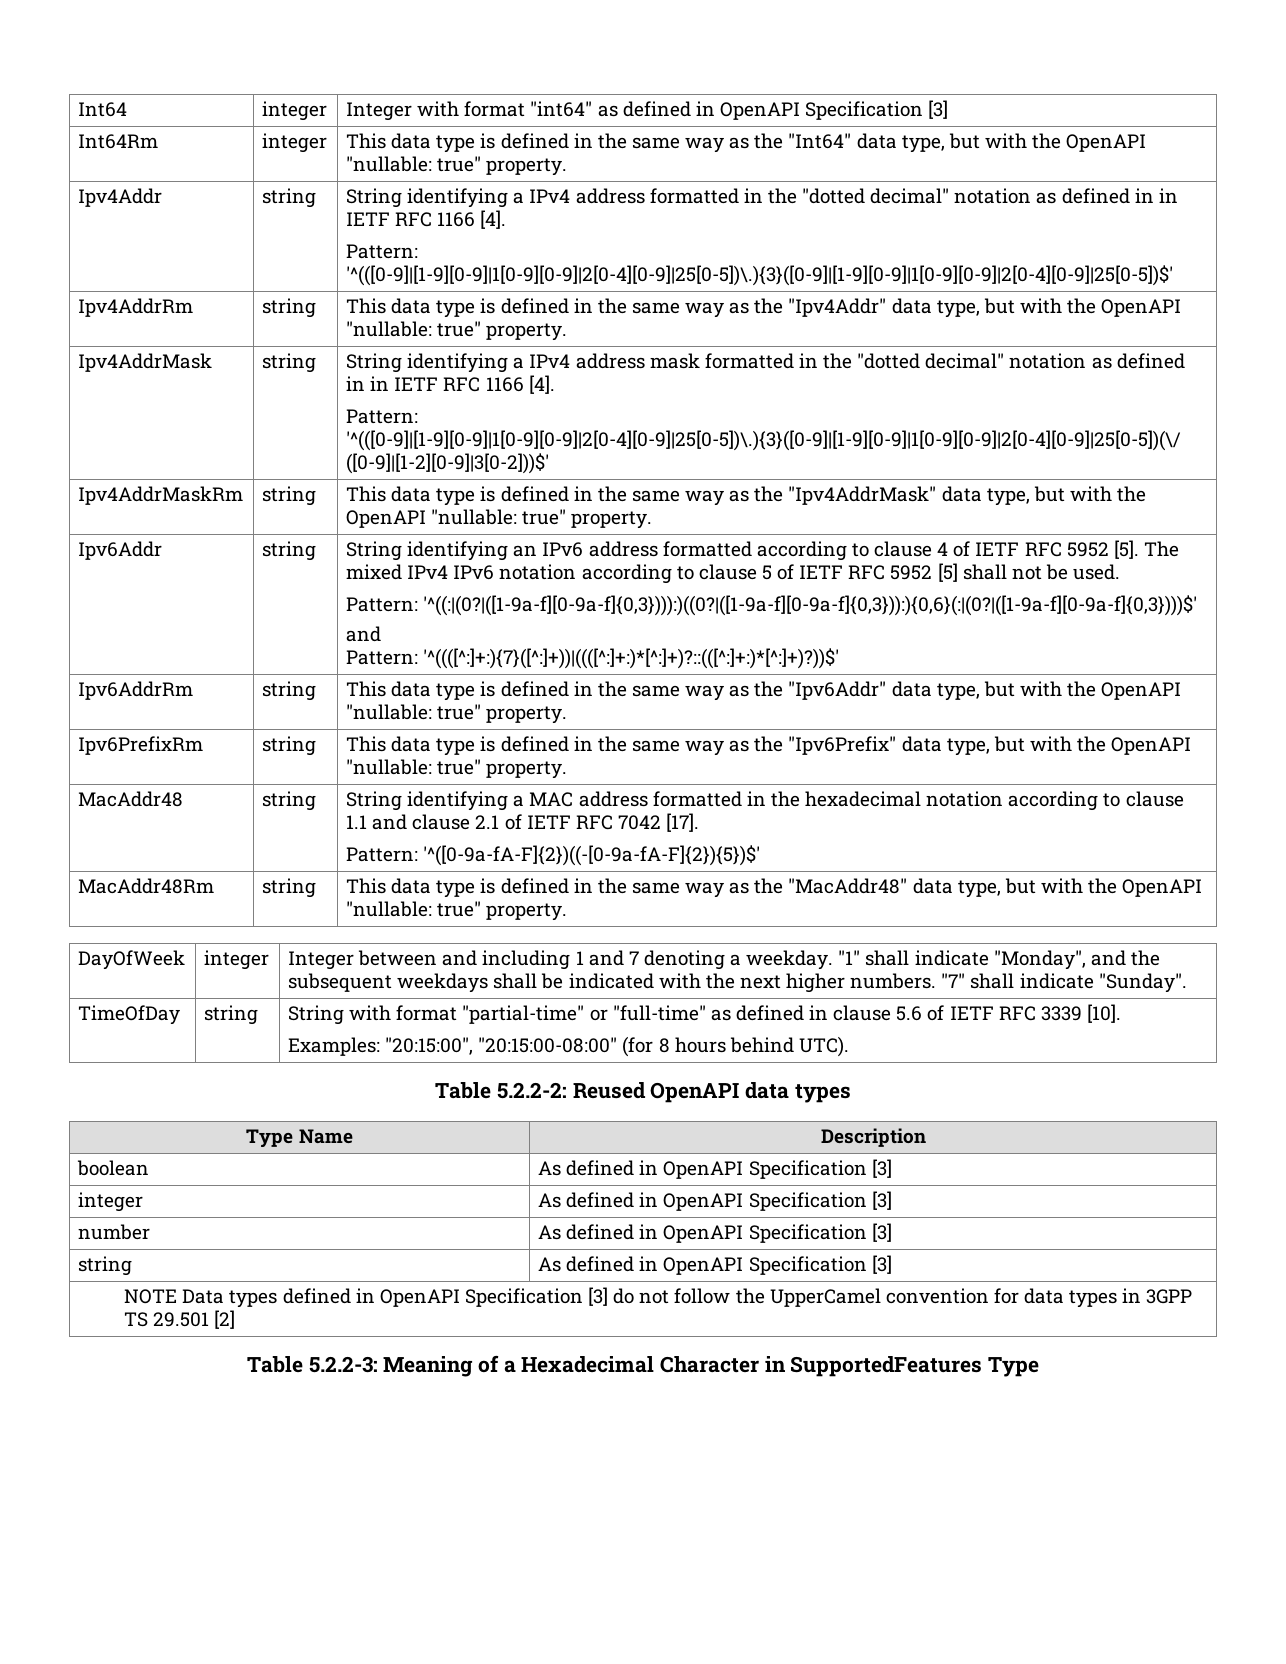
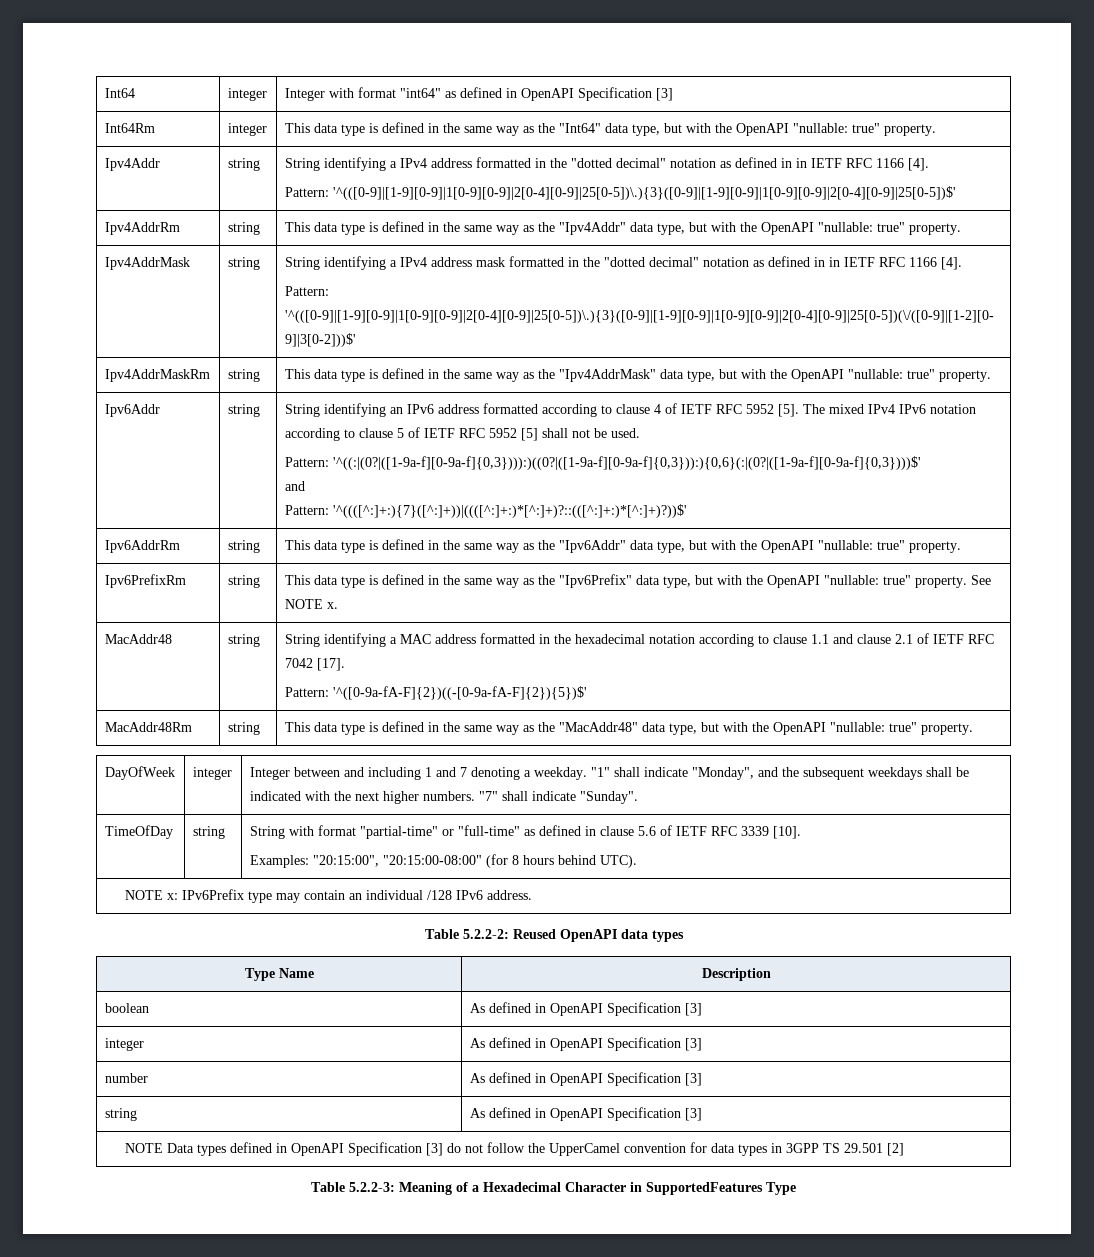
(568, 770) none -> [970,575,991,585] [284,599,338,609] See NOTE x.
(849, 1046) none -> [124,889,532,903] // NOTE x: IPv6Prefix type may contain an individual /128 IPv6 address.

